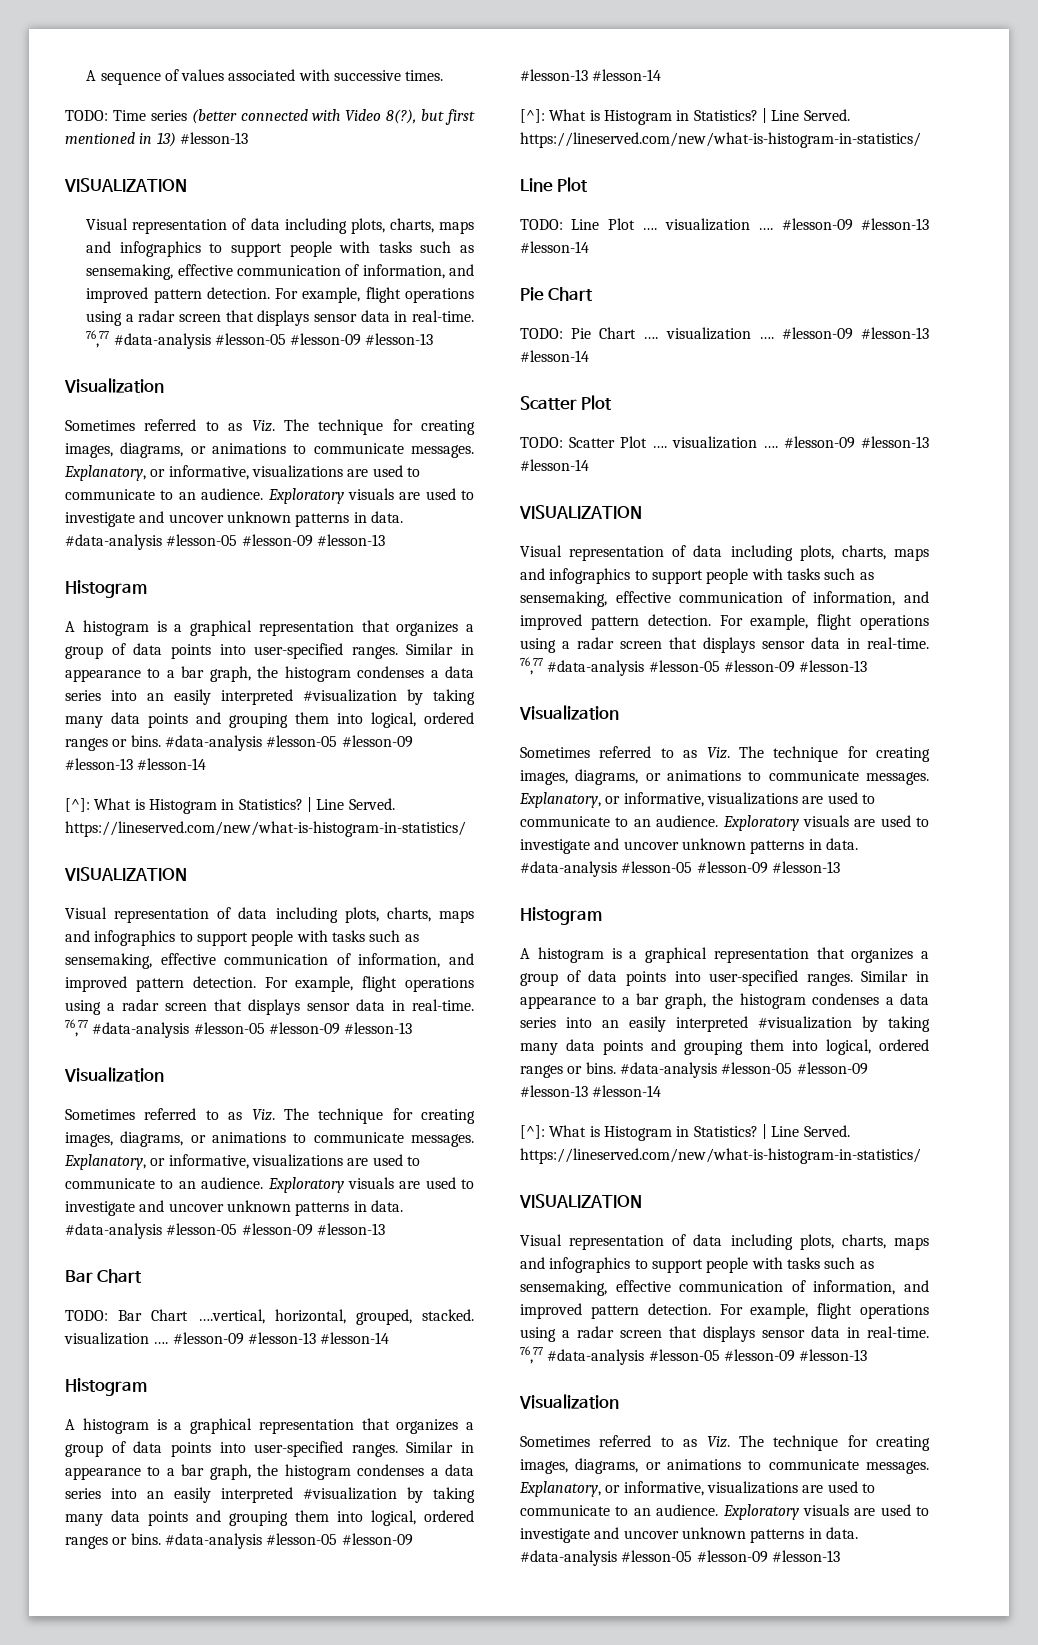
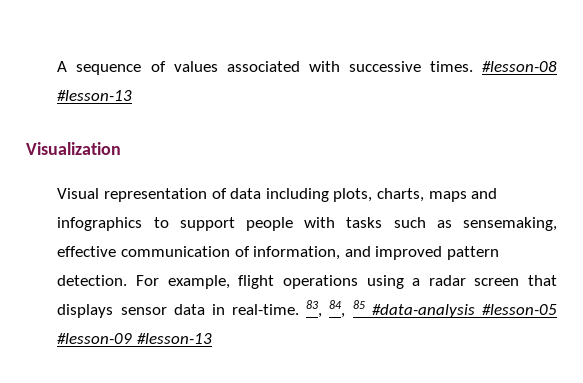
[65,109,476,125] [65,132,248,147] [64,178,187,192] // TODO: Time series (better connected with Video 8(?), but first mentioned in 13) #lesson-13 // VISUALIZATION -> [482,61,557,72] [57,90,133,101] [26,142,121,155] #lesson-08 #lesson-13 // Visualization
[86,330,434,349] [64,378,164,393] [65,419,475,435] [65,442,475,458] [64,465,420,481] [65,488,474,504] [65,511,403,527] [65,534,385,550] [65,580,147,598] [65,620,474,636] [65,643,474,659] [65,666,475,682] [65,689,475,705] [65,712,474,728] [65,735,413,751] [65,758,207,770] [65,797,395,814] [65,821,466,837] [64,867,187,881] [65,907,475,923] [65,930,419,946] [65,953,475,969] [65,976,474,992] [65,999,474,1015] [65,1019,413,1038] [64,1067,164,1082] [65,1108,475,1124] [65,1131,475,1147] [64,1154,420,1170] [65,1177,474,1193] [65,1200,403,1216] [65,1223,385,1239] [65,1269,143,1283] [65,1309,475,1325] [64,1332,390,1345] [65,1378,147,1396] [65,1418,474,1434] [65,1441,474,1457] [65,1464,475,1480] [65,1487,475,1503] [65,1510,474,1526] [65,1533,413,1549] [520,69,662,81] [520,108,850,125] [520,132,921,148] [520,177,589,192] [520,218,929,231] [520,241,589,253] [520,287,594,301] [520,327,929,340] [520,350,589,362] [520,395,613,410] [520,436,929,449] [520,459,589,471] [519,505,642,519] [520,545,929,561] [520,568,874,584] [520,591,930,607] [520,614,929,630] [520,637,929,653] [520,657,868,676] [519,705,619,720] [520,746,930,762] [520,769,929,785] [519,792,875,808] [520,815,929,831] [520,838,858,854] [520,861,840,877] [520,907,602,925] [520,947,929,963] [520,970,929,986] [520,993,929,1009] [520,1016,930,1032] [520,1039,929,1055] [520,1062,868,1078] [520,1085,662,1097] [520,1124,850,1141] [520,1148,921,1164] [519,1194,642,1208] [520,1234,929,1250] [520,1257,874,1273] [520,1280,930,1296] [520,1303,929,1319] [520,1326,929,1342] [520,1346,868,1365] [519,1394,619,1409] [520,1435,930,1451] [520,1458,929,1474] [519,1481,875,1497] [520,1504,929,1520] [520,1527,858,1543] [520,1550,840,1566] 76,77 #data-analysis #lesson-05 #lesson-09 #lesson-13 // Visualization // Sometimes referred to as Viz. The technique for creating images, diagrams, or animations to communicate messages. Explanatory, or informative, visualizations are used to communicate to an audience. Exploratory visuals are used to investigate and uncover unknown patterns in data. #data-analysis #lesson-05 #lesson-09 #lesson-13 // Histogram // A histogram is a graphical representation that organizes a group of data points into user-specified ranges. Similar in appearance to a bar graph, the histogram condenses a data series into an easily interpreted #visualization by taking many data points and grouping them into logical, ordered ranges or bins. #data-analysis #lesson-05 #lesson-09 #lesson-13 #lesson-14 // [^]: What is Histogram in Statistics? | Line Served. https://lineserved.com/new/what-is-histogram-in-statistics/ // VISUALIZATION // Visual representation of data including plots, charts, maps and infographics to support people with tasks such as sensemaking, effective communication of information, and improved pattern detection. For example, flight operations using a radar screen that displays sensor data in real-time. 76,77 #data-analysis #lesson-05 #lesson-09 #lesson-13 // Visualization // Sometimes referred to as Viz. The technique for creating images, diagrams, or animations to communicate messages. Explanatory, or informative, visualizations are used to communicate to an audience. Exploratory visuals are used to investigate and uncover unknown patterns in data. #data-analysis #lesson-05 #lesson-09 #lesson-13 // Bar Chart // TODO: Bar Chart ….vertical, horizontal, grouped, stacked. visualization …. #lesson-09 #lesson-13 #lesson-14 // Histogram // A histogram is a graphical representation that organizes a group of data points into user-specified ranges. Similar in appearance to a bar graph, the histogram condenses a data series into an easily interpreted #visualization by taking many data points and grouping them into logical, ordered ranges or bins. #data-analysis #lesson-05 #lesson-09 #lesson-13 #lesson-14 // [^]: What is Histogram in Statistics? | Line Served. https://lineserved.com/new/what-is-histogram-in-statistics/ // Line Plot // TODO: Line Plot …. visualization …. #lesson-09 #lesson-13 #lesson-14 // Pie Chart // TODO: Pie Chart …. visualization …. #lesson-09 #lesson-13 #lesson-14 // Scatter Plot // TODO: Scatter Plot …. visualization …. #lesson-09 #lesson-13 #lesson-14 // VISUALIZATION // Visual representation of data including plots, charts, maps and infographics to support people with tasks such as sensemaking, effective communication of information, and improved pattern detection. For example, flight operations using a radar screen that displays sensor data in real-time. 76,77 #data-analysis #lesson-05 #lesson-09 #lesson-13 // Visualization // Sometimes referred to as Viz. The technique for creating images, diagrams, or animations to communicate messages. Explanatory, or informative, visualizations are used to communicate to an audience. Exploratory visuals are used to investigate and uncover unknown patterns in data. #data-analysis #lesson-05 #lesson-09 #lesson-13 // Histogram // A histogram is a graphical representation that organizes a group of data points into user-specified ranges. Similar in appearance to a bar graph, the histogram condenses a data series into an easily interpreted #visualization by taking many data points and grouping them into logical, ordered ranges or bins. #data-analysis #lesson-05 #lesson-09 #lesson-13 #lesson-14 // [^]: What is Histogram in Statistics? | Line Served. https://lineserved.com/new/what-is-histogram-in-statistics/ // VISUALIZATION // Visual representation of data including plots, charts, maps and infographics to support people with tasks such as sensemaking, effective communication of information, and improved pattern detection. For example, flight operations using a radar screen that displays sensor data in real-time. 76,77 #data-analysis #lesson-05 #lesson-09 #lesson-13 // Visualization // Sometimes referred to as Viz. The technique for creating images, diagrams, or animations to communicate messages. Explanatory, or informative, visualizations are used to communicate to an audience. Exploratory visuals are used to investigate and uncover unknown patterns in data. #data-analysis #lesson-05 #lesson-09 #lesson-13 -> [306,300,557,318] [57,333,212,344] 83, 84, 85 #data-analysis #lesson-05 #lesson-09 #lesson-13

